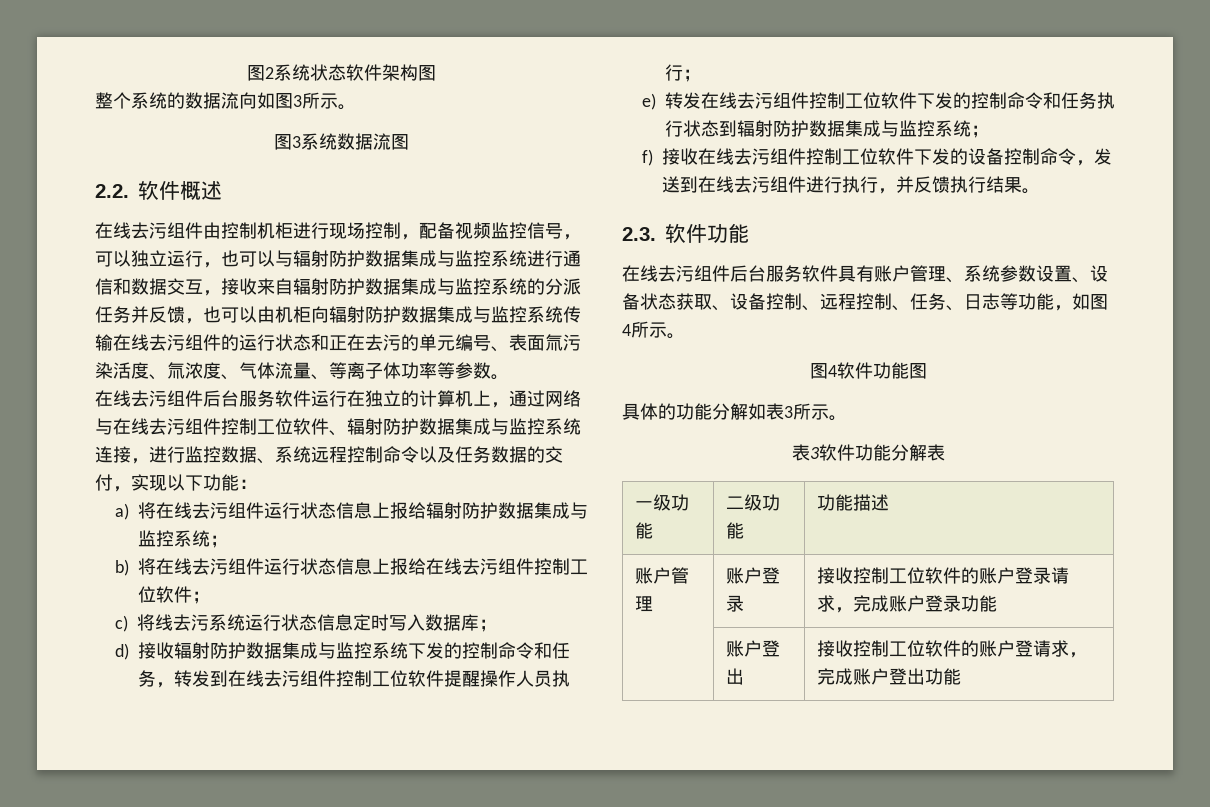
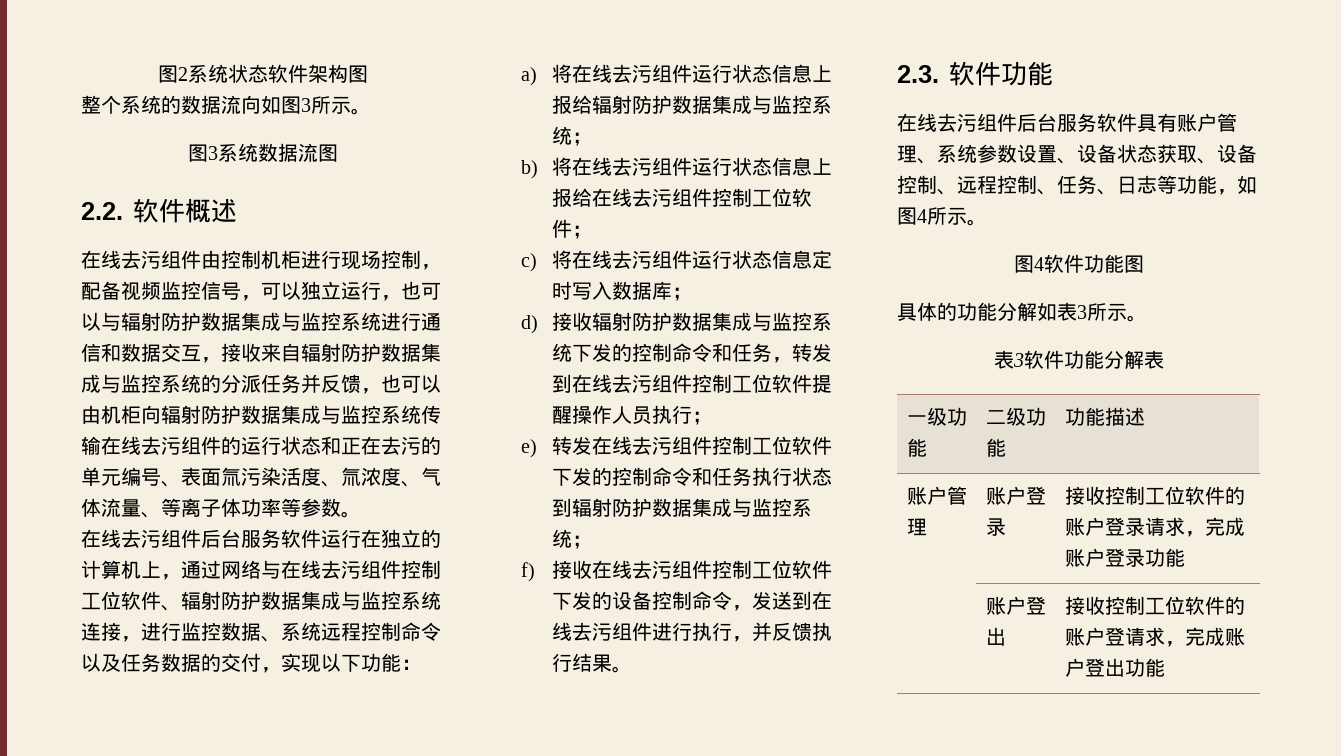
[154,614,245,631] 线去污系统 -> [572,250,693,269] 在线去污组件

